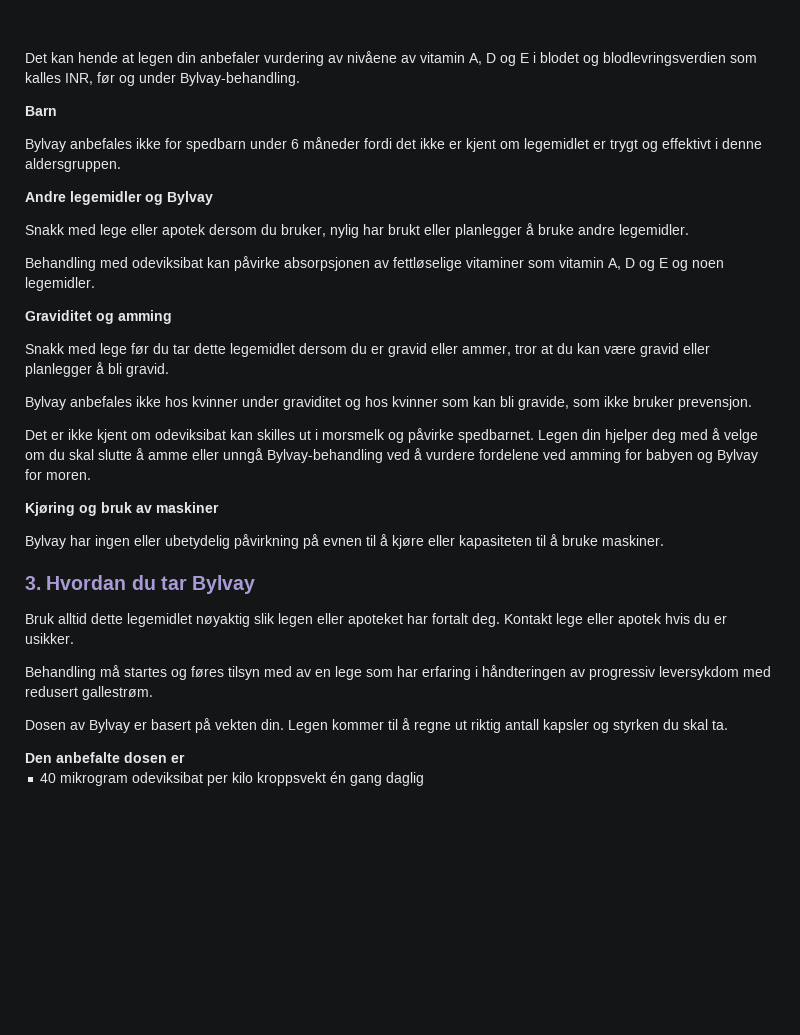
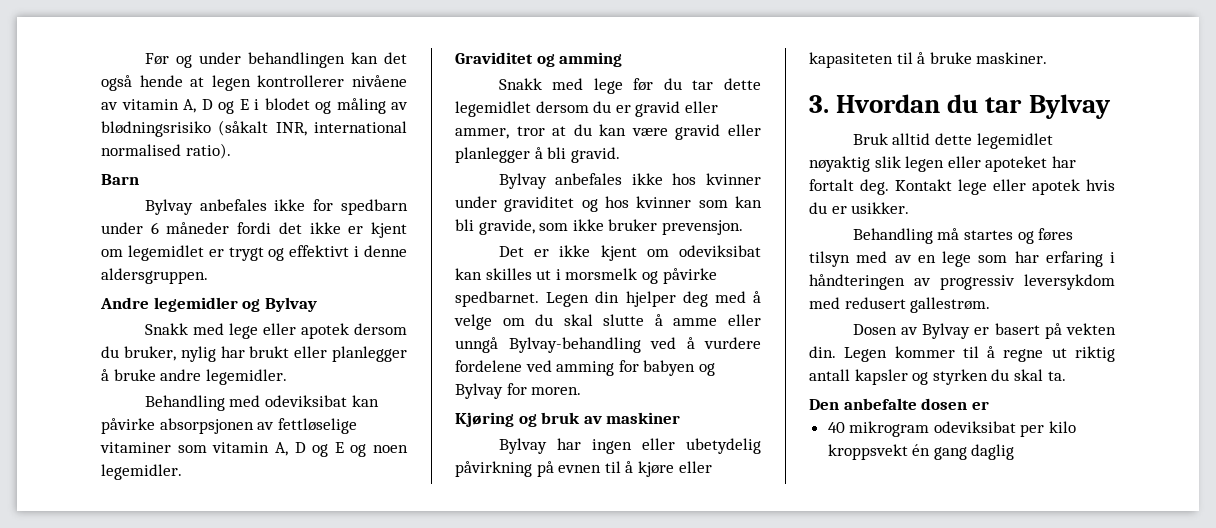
[25,52,343,66] Det kan hende at legen din anbefaler vurdering av -> [144,52,407,68] [101,75,345,91] Før og under behandlingen kan det også hende at legen kontrollerer
[603,52,757,66] [25,72,300,86] blodlevringsverdien som kalles INR, før og under Bylvay-behandling. -> [336,98,408,114] [101,120,407,137] [101,143,231,159] måling av blødningsrisiko (såkalt INR, international normalised ratio).

